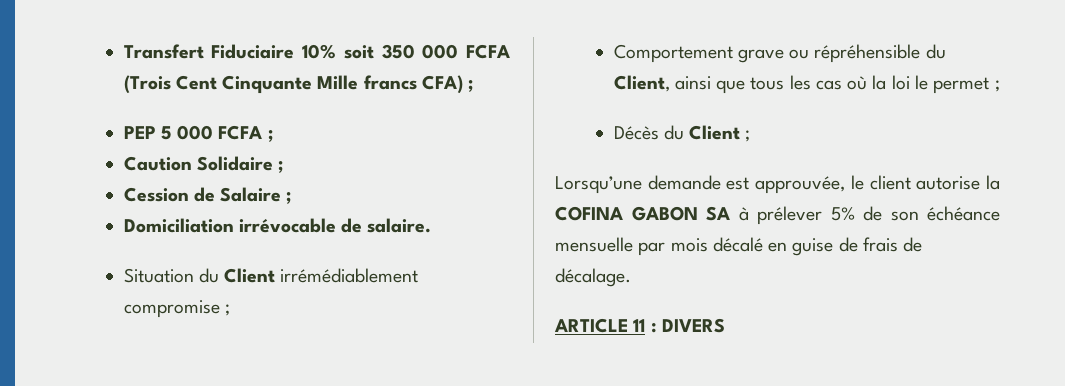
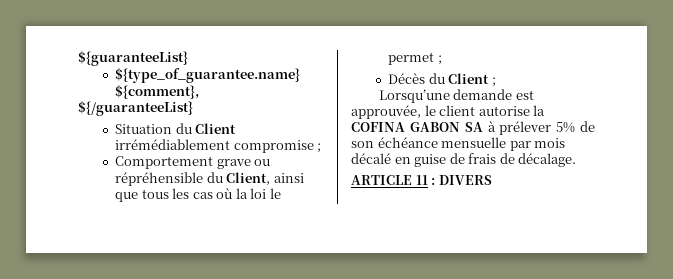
[123,44,511,59] [123,75,475,94] [123,125,274,142] [123,156,285,173] [123,187,293,204] [123,218,432,233] Transfert Fiduciaire 10% soit 350 000 FCFA (Trois Cent Cinquante Mille francs CFA) ; // PEP 5 000 FCFA ; // Caution Solidaire ; // Cession de Salaire ; // Domiciliation irrévocable de salaire. -> [78,51,188,66] [115,68,301,83] [115,85,200,99] [78,101,193,116] ${guaranteeList} // ${type_of_guarantee.name} ${comment}, // ${/guaranteeList}

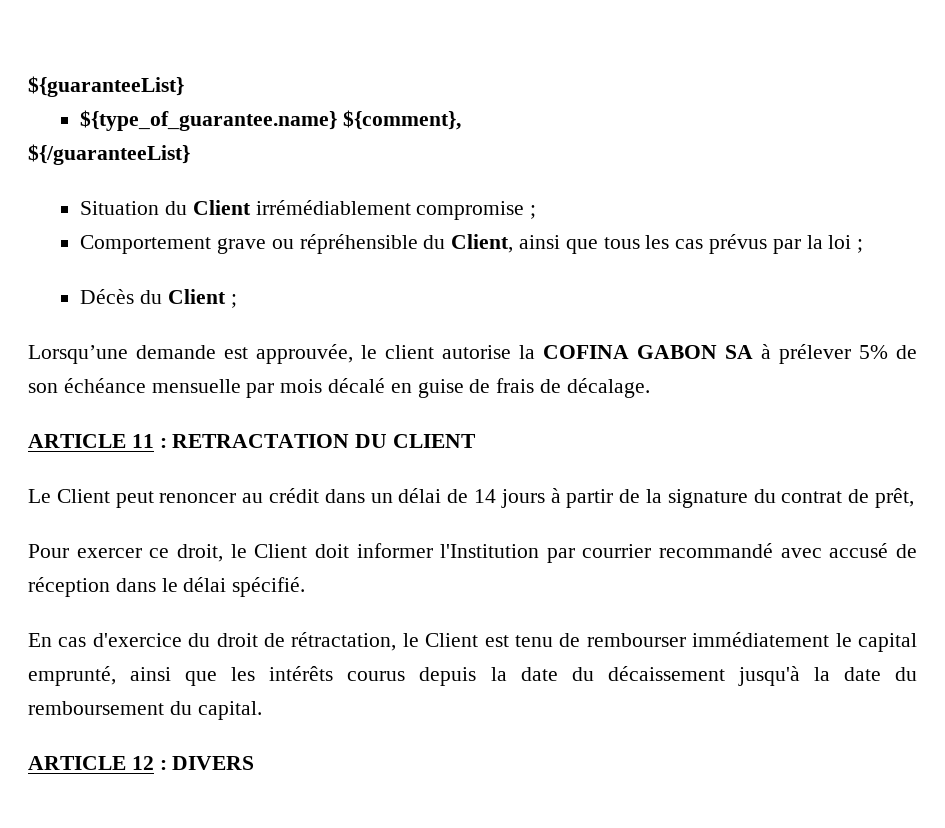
[216,188,281,199] [388,52,435,65] où la loi le permet -> [709,234,852,254] prévus par la loi
(436, 181) none -> [172,434,477,448] [28,488,915,508] [28,543,917,563] [28,577,306,597] [28,632,917,652] [28,666,917,686] [28,701,262,720] [28,756,167,770] RETRACTATION DU CLIENT // Le Client peut renoncer au crédit dans un délai de 14 jours à partir de la signature du contrat de prêt, // Pour exercer ce droit, le Client doit informer l'Institution par courrier recommandé avec accusé de réception dans le délai spécifié. // En cas d'exercice du droit de rétractation, le Client est tenu de rembourser immédiatement le capital emprunté, ainsi que les intérêts courus depuis la date du décaissement jusqu'à la date du remboursement du capital. // ARTICLE 12 :

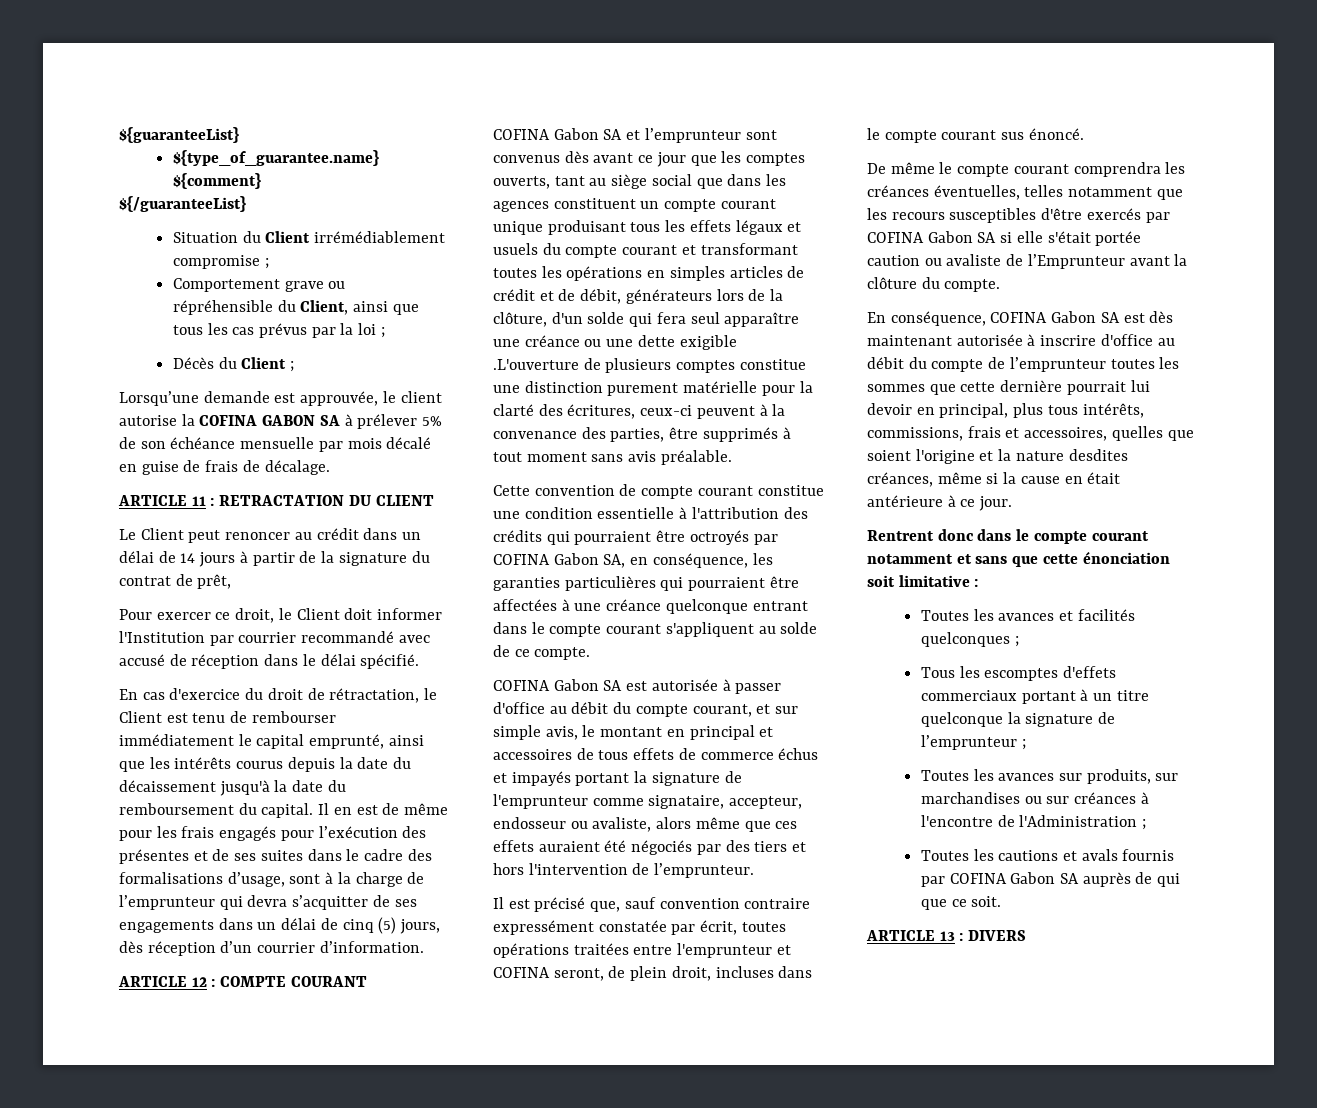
[343,110,462,130] ${comment}, -> [172,173,261,189] ${comment}
[28,756,154,770] // ARTICLE 12 -> [318,803,449,815] [119,826,427,841] [119,849,432,864] [119,872,425,887] [119,895,417,910] [119,917,441,934] [119,941,424,956] [118,976,367,987] [493,128,777,143] [493,151,806,167] [493,174,787,189] [493,198,776,212] [493,220,802,235] [493,243,798,258] [493,266,805,281] [493,289,784,304] [493,312,800,327] [493,335,737,350] [493,358,806,373] [493,381,813,396] [493,404,786,419] [493,427,791,442] [493,450,732,465] [493,484,824,499] [493,507,808,519] [493,530,778,545] [493,553,773,568] [493,576,799,591] [493,599,808,614] [493,622,818,637] [493,645,591,660] [493,679,782,694] [493,702,799,717] [493,725,774,740] [493,748,819,760] [493,771,742,786] [493,794,803,809] [493,817,798,832] [493,840,807,855] [493,863,755,878] [493,897,811,912] [493,920,786,935] [493,943,791,958] [493,966,813,981] [867,128,1084,143] [867,162,1186,177] [867,185,1183,200] [867,208,1170,223] [867,231,1142,246] [867,254,1188,269] [867,277,1001,292] [867,311,1174,326] [867,334,1175,346] [867,357,1180,372] [867,380,1150,395] [867,403,1144,418] [867,426,1194,441] [867,449,1128,464] [867,472,1121,487] [867,495,1013,511] [867,529,1149,544] [867,551,1170,567] [867,575,979,587] [920,609,1135,621] [920,632,1019,647] [920,666,1117,681] [920,689,1149,704] [920,712,1116,727] [920,735,1026,750] [920,769,1179,784] [920,792,1149,804] [920,815,1147,830] [920,849,1175,861] [920,872,1181,887] [920,896,1002,910] [866,930,955,941] Il en est de même pour les frais engagés pour l’exécution des présentes et de ses suites dans le cadre des formalisations d’usage, sont à la charge de l’emprunteur qui devra s’acquitter de ses engagements dans un délai de cinq (5) jours, dès réception d’un courrier d’information. // ARTICLE 12 : COMPTE COURANT // COFINA Gabon SA et l’emprunteur sont convenus dès avant ce jour que les comptes ouverts, tant au siège social que dans les agences constituent un compte courant unique produisant tous les effets légaux et usuels du compte courant et transformant toutes les opérations en simples articles de crédit et de débit, générateurs lors de la clôture, d'un solde qui fera seul apparaître une créance ou une dette exigible .L'ouverture de plusieurs comptes constitue une distinction purement matérielle pour la clarté des écritures, ceux-ci peuvent à la convenance des parties, être supprimés à tout moment sans avis préalable. // Cette convention de compte courant constitue une condition essentielle à l'attribution des crédits qui pourraient être octroyés par COFINA Gabon SA, en conséquence, les garanties particulières qui pourraient être affectées à une créance quelconque entrant dans le compte courant s'appliquent au solde de ce compte. // COFINA Gabon SA est autorisée à passer d'office au débit du compte courant, et sur simple avis, le montant en principal et accessoires de tous effets de commerce échus et impayés portant la signature de l'emprunteur comme signataire, accepteur, endosseur ou avaliste, alors même que ces effets auraient été négociés par des tiers et hors l'intervention de l’emprunteur. // Il est précisé que, sauf convention contraire expressément constatée par écrit, toutes opérations traitées entre l'emprunteur et COFINA seront, de plein droit, incluses dans le compte courant sus énoncé. // De même le compte courant comprendra les créances éventuelles, telles notamment que les recours susceptibles d'être exercés par COFINA Gabon SA si elle s'était portée caution ou avaliste de l’Emprunteur avant la clôture du compte. // En conséquence, COFINA Gabon SA est dès maintenant autorisée à inscrire d'office au débit du compte de l’emprunteur toutes les sommes que cette dernière pourrait lui devoir en principal, plus tous intérêts, commissions, frais et accessoires, quelles que soient l'origine et la nature desdites créances, même si la cause en était antérieure à ce jour. // Rentrent donc dans le compte courant notamment et sans que cette énonciation soit limitative : // Toutes les avances et facilités quelconques ; // Tous les escomptes d'effets commerciaux portant à un titre quelconque la signature de l’emprunteur ; // Toutes les avances sur produits, sur marchandises ou sur créances à l'encontre de l'Administration ; // Toutes les cautions et avals fournis par COFINA Gabon SA auprès de qui que ce soit. // ARTICLE 13

